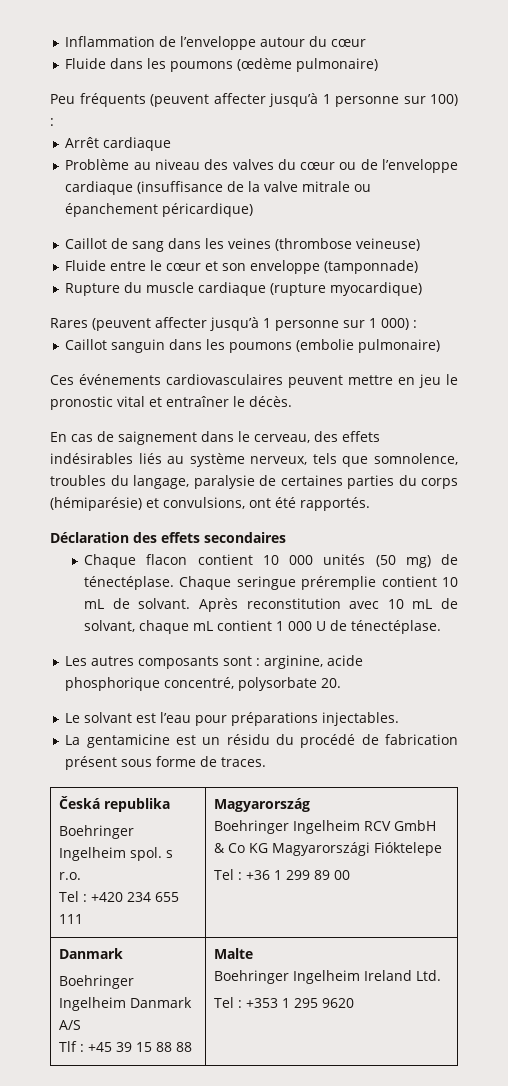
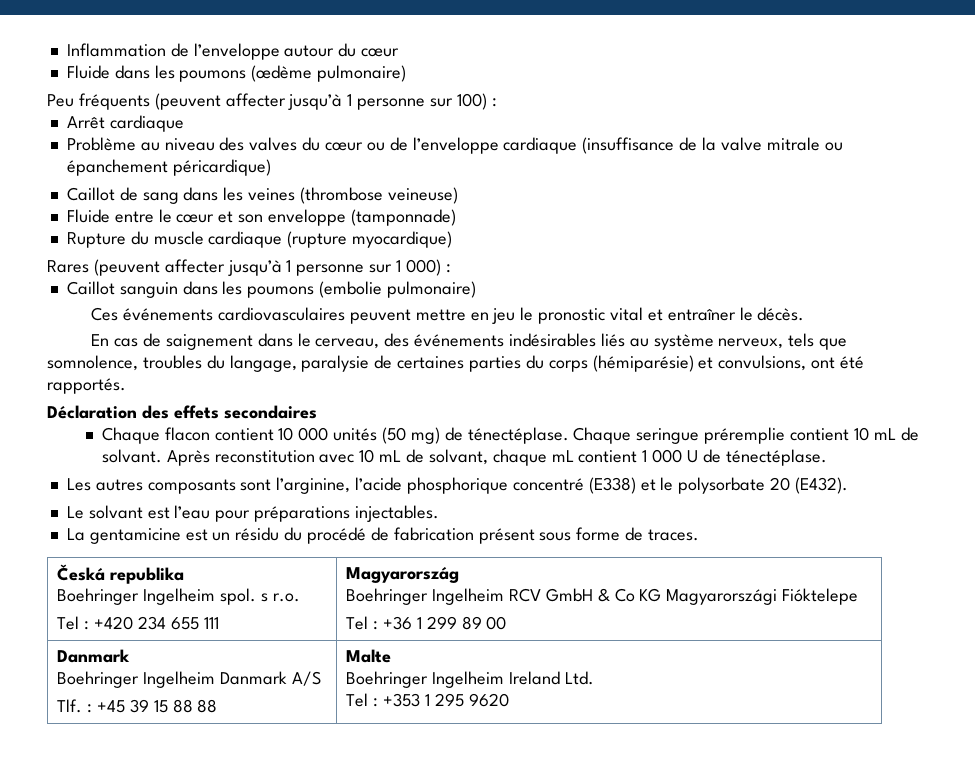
[342,431,380,442] effets -> [414,334,505,347] événements
[256,655,364,669] [65,677,342,691] : arginine, acide phosphorique concentré, polysorbate 20. -> [276,477,848,494] l’arginine, l’acide phosphorique concentré (E338) et le polysorbate 20 (E432).
[59,1041,78,1052] Tlf -> [57,699,83,713] Tlf.

